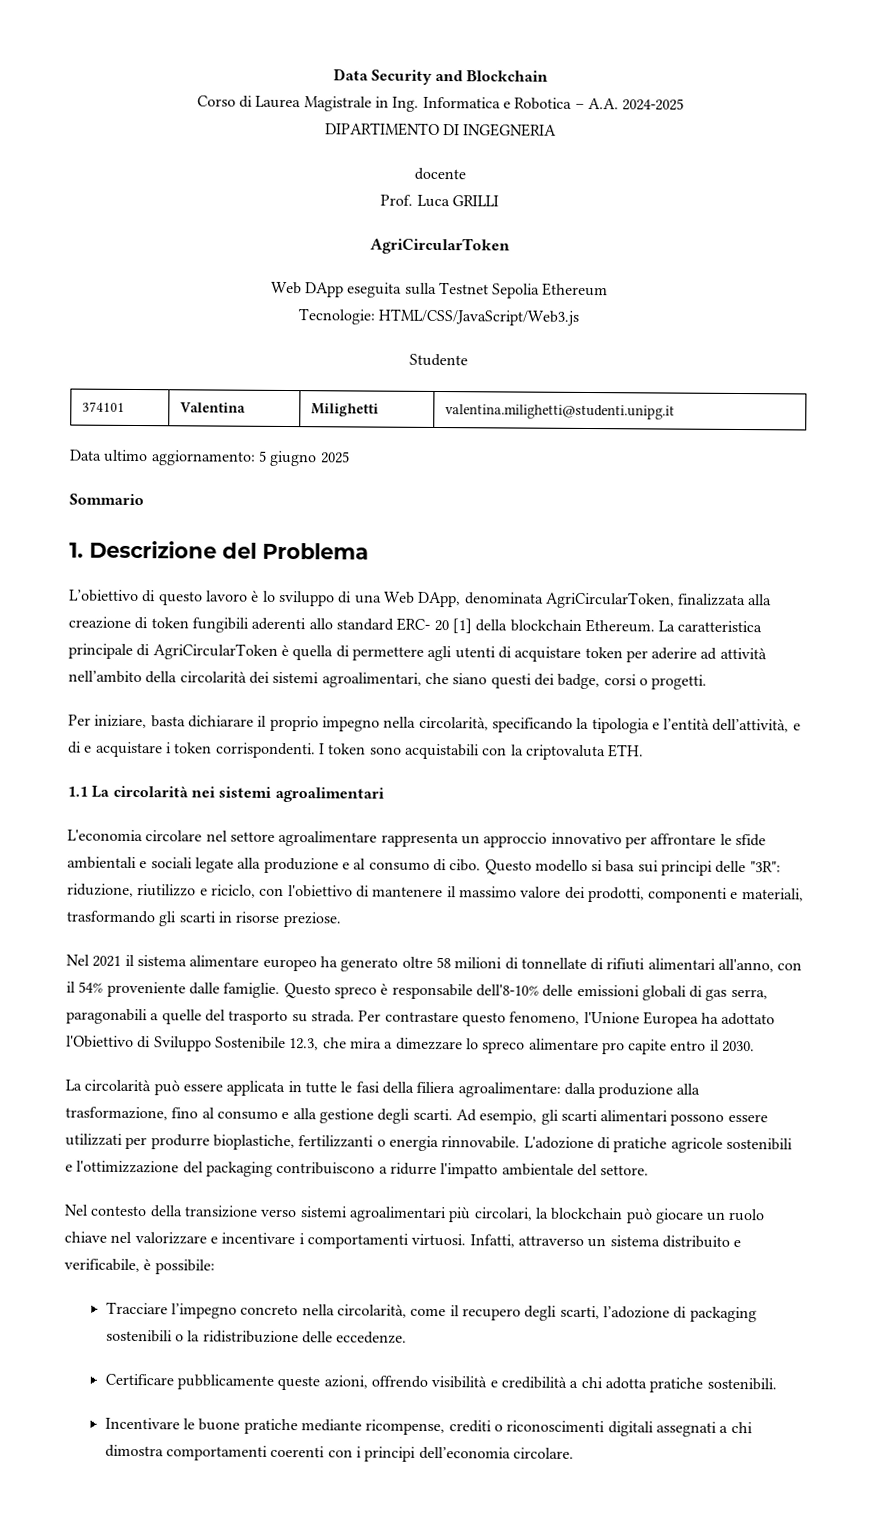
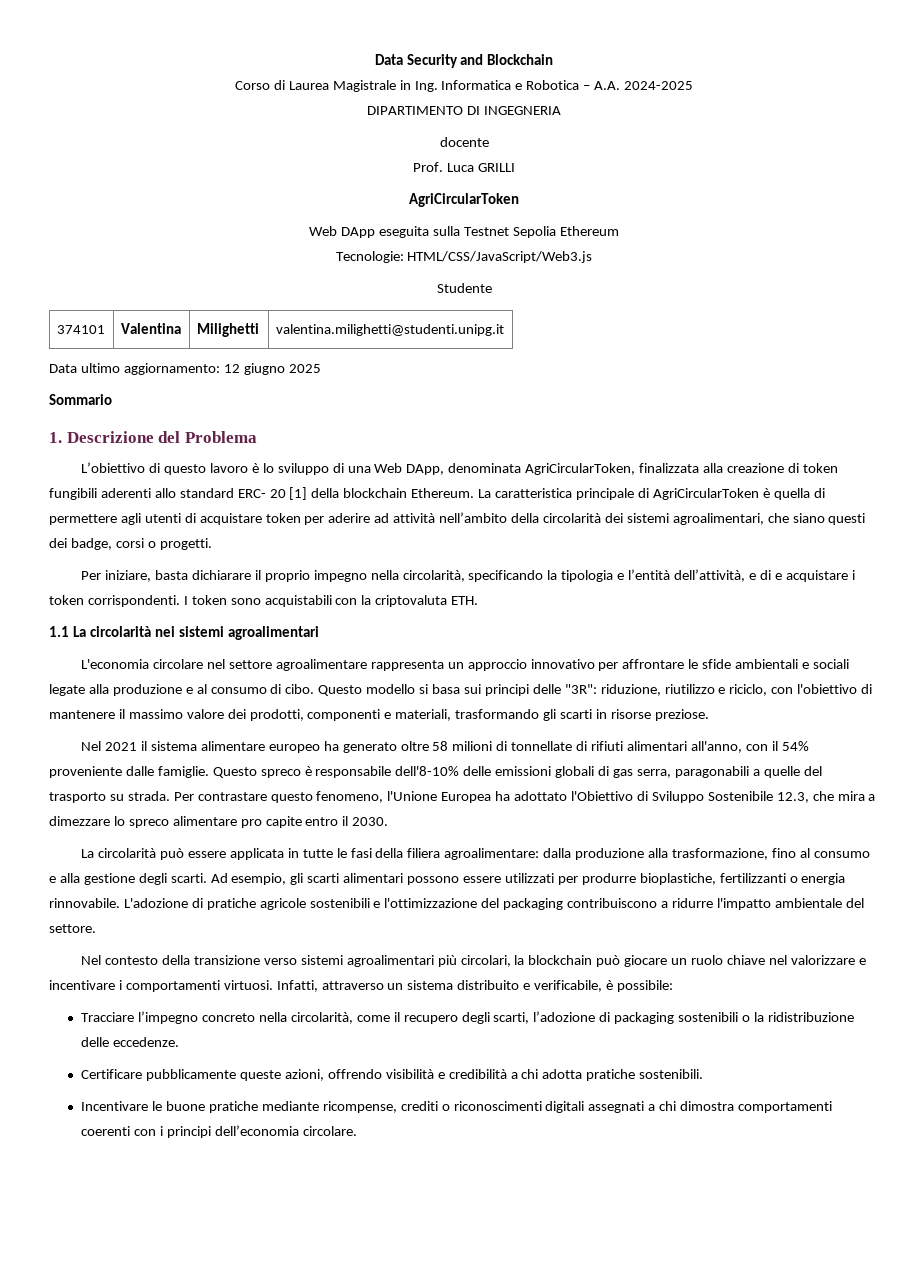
[257,450,267,462] 5 -> [223,364,240,373] 12

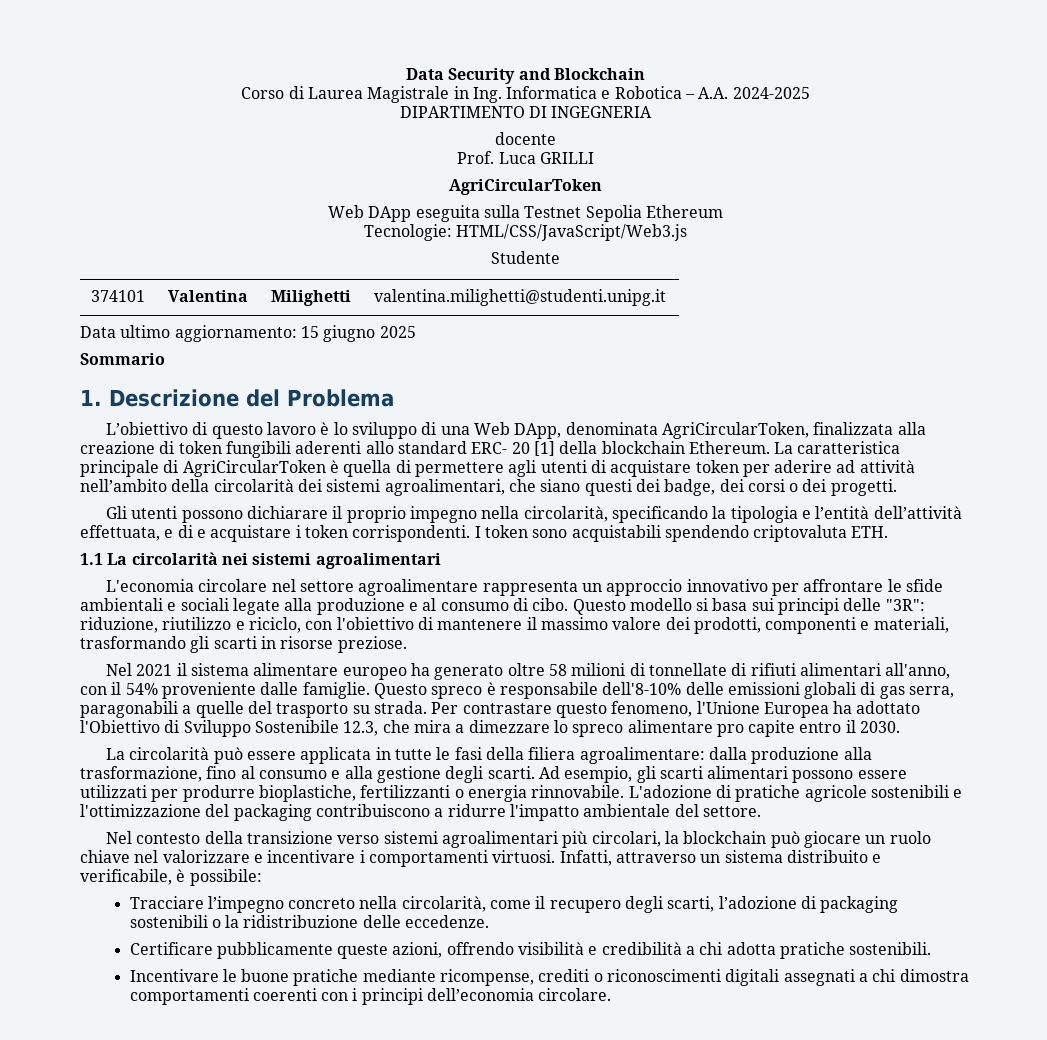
[223,364,240,373] 12 -> [300,326,319,338] 15
(112, 544) none -> [719,479,744,492] dei
(156, 544) none -> [802,479,827,492] dei
[81,570,189,582] Per iniziare, basta -> [106,506,243,523] Gli utenti possono
[674,569,746,582] dell’attività, -> [873,506,962,519] [80,525,160,541] dell’attività effettuata,
[335,595,372,605] con la -> [664,525,749,542] spendendo

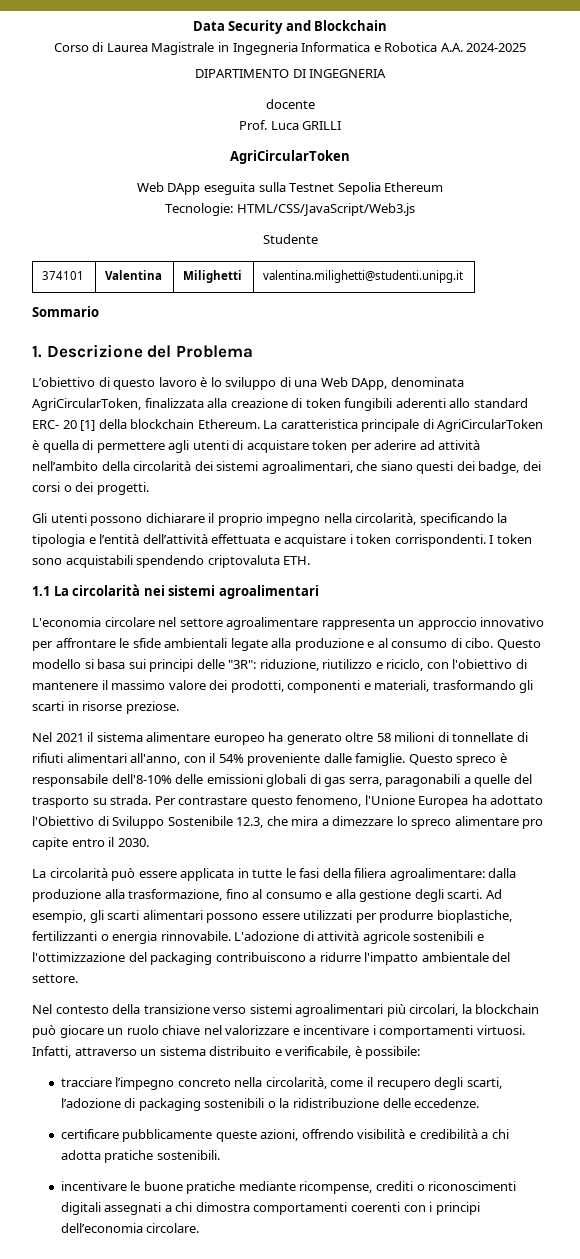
[472,87,502,103] Ing. -> [232,42,298,55] Ingegneria
[685,94,696,99] – -> (438, 47) none
[80,325,416,342] // Data ultimo aggiornamento: 15 giugno 2025 -> (464, 276) none
[80,525,193,541] effettuata, e di -> [211,534,271,544] effettuata
[167,598,229,611] e sociali -> (228, 643) none
[735,785,801,802] pratiche -> [317,931,360,941] attività
[129,896,204,909] Tracciare -> [60,1077,112,1087] tracciare
[129,942,213,955] Certificare -> [60,1129,119,1139] certificare
[129,969,219,982] Incentivare -> [60,1181,127,1191] incentivare

